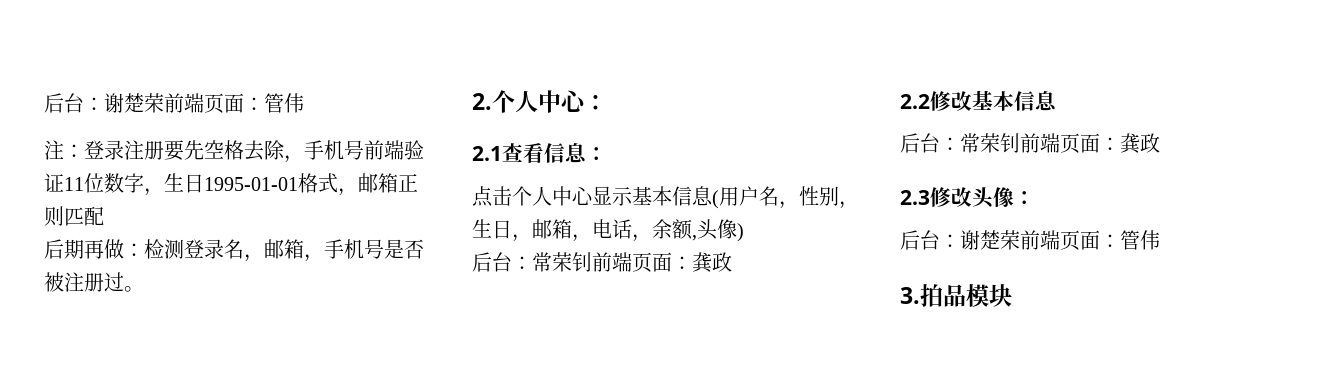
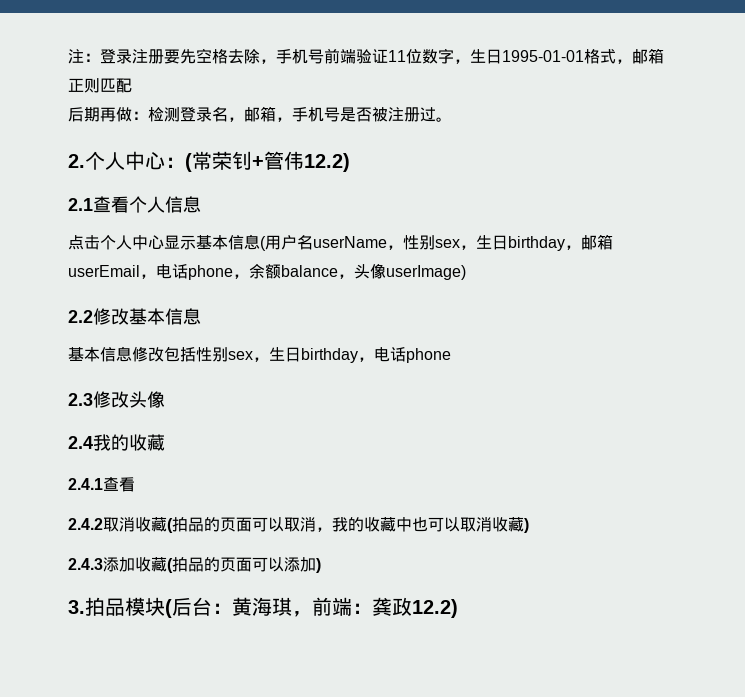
[44,93,304,113] 后台：谢楚荣前端页面：管伟 // -> (68, 56) none
(607, 102) none -> [185,151,350,172] (常荣钊+管伟12.2)
[544,143,607,163] 信息： -> [129,196,201,213] 个人信息
[779,186,859,209] [472,219,744,242] [472,252,732,273] [900,90,1057,111] [900,133,1160,154] [900,187,1035,208] [900,230,1160,250] [900,284,1012,307] ，性别，生日，邮箱，电话，余额,头像) // 后台：常荣钊前端页面：龚政 // 2.2修改基本信息 // 后台：常荣钊前端页面：龚政 // 2.3修改头像： // 后台：谢楚荣前端页面：管伟 // 3.拍品模块 -> [313,234,613,251] [68,264,466,280] [68,308,201,325] [68,346,451,363] [68,391,165,408] [68,434,165,451] [68,477,135,492] [68,517,529,533] [68,557,321,573] [68,597,458,618] userName，性别sex，生日birthday，邮箱userEmail，电话phone，余额balance，头像userImage) // 2.2修改基本信息 // 基本信息修改包括性别sex，生日birthday，电话phone // 2.3修改头像 // 2.4我的收藏 // 2.4.1查看 // 2.4.2取消收藏(拍品的页面可以取消，我的收藏中也可以取消收藏) // 2.4.3添加收藏(拍品的页面可以添加) // 3.拍品模块(后台：黄海琪，前端：龚政12.2)

